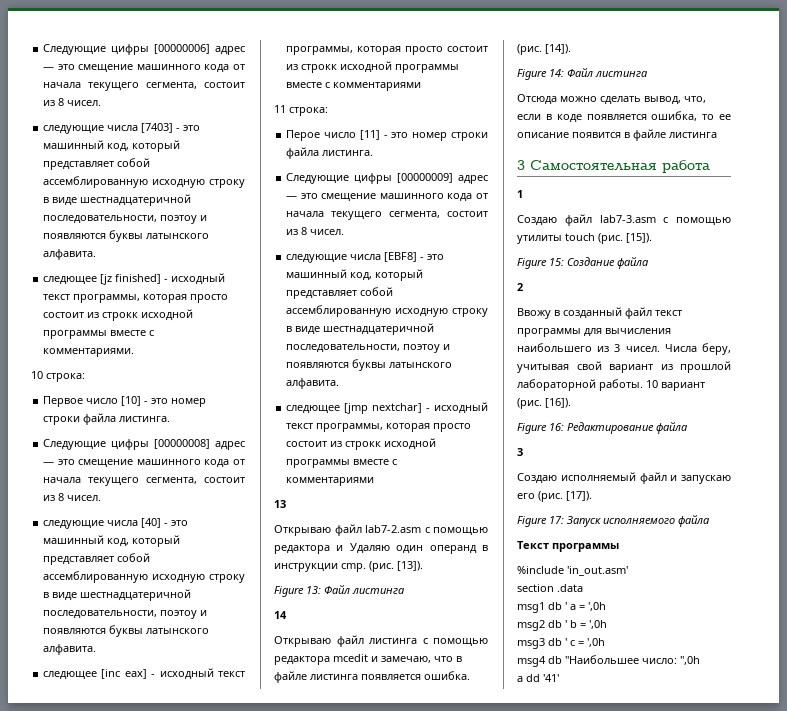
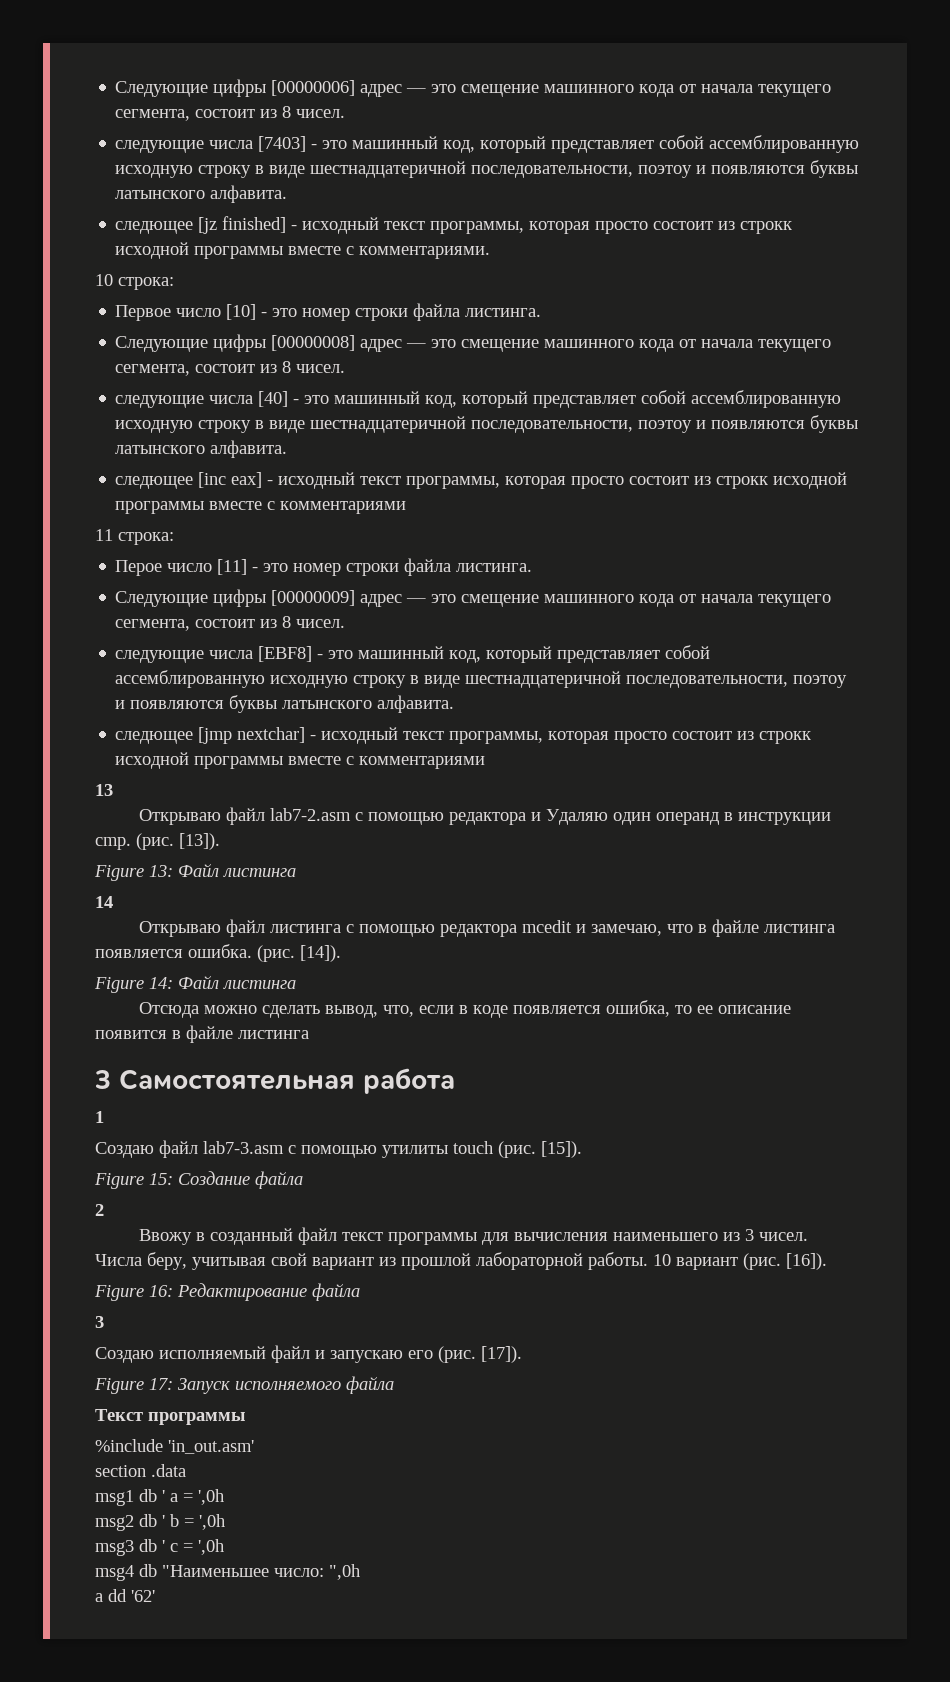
[517,343,592,352] наибольшего -> [613,1232,719,1241] наименьшего
[565,655,639,664] "Наибольшее -> [162,1565,269,1577] "Наименьшее
[543,674,559,682] '41' -> [131,1590,155,1602] '62'

